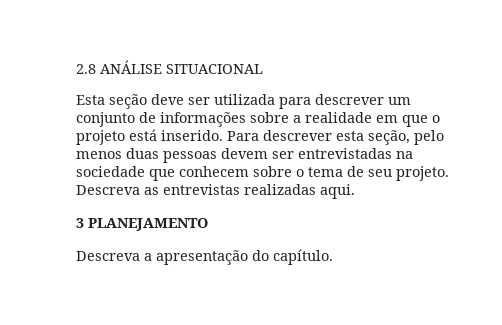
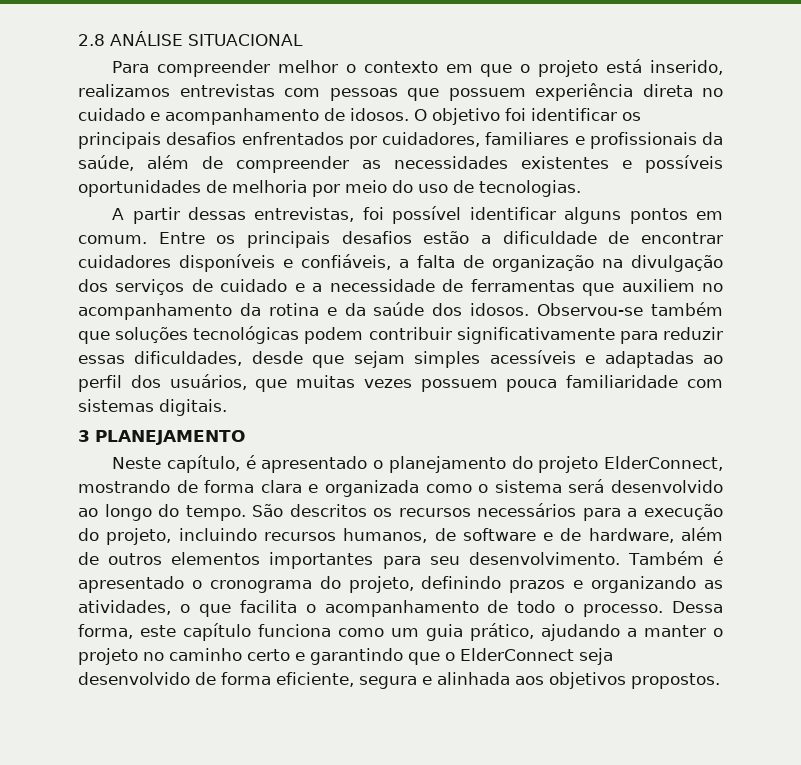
[76,94,411,109] [76,112,372,127] Esta seção deve ser utilizada para descrever um conjunto de informações sobre a realidade -> [112,60,438,77] Para compreender melhor o contexto
[161,130,444,145] [76,148,413,163] [76,166,449,181] [76,184,355,199] [76,218,208,231] [76,249,333,265] inserido. Para descrever esta seção, pelo menos duas pessoas devem ser entrevistadas na sociedade que conhecem sobre o tema de seu projeto. Descreva as entrevistas realizadas aqui. // 3 PLANEJAMENTO // Descreva a apresentação do capítulo. -> [650,60,723,75] [78,83,723,101] [78,108,641,125] [78,132,723,149] [78,155,723,173] [78,180,581,197] [112,206,724,224] [78,231,723,248] [78,254,723,272] [78,279,723,296] [78,302,724,320] [78,326,723,344] [78,350,724,368] [78,374,723,392] [78,399,227,416] [78,430,245,445] [112,455,724,473] [78,479,724,497] [78,503,723,521] [78,527,723,545] [78,551,723,569] [78,576,724,593] [78,600,723,617] [78,623,723,641] [78,648,613,665] [78,672,720,689] inserido, realizamos entrevistas com pessoas que possuem experiência direta no cuidado e acompanhamento de idosos. O objetivo foi identificar os principais desafios enfrentados por cuidadores, familiares e profissionais da saúde, além de compreender as necessidades existentes e possíveis oportunidades de melhoria por meio do uso de tecnologias. // A partir dessas entrevistas, foi possível identificar alguns pontos em comum. Entre os principais desafios estão a dificuldade de encontrar cuidadores disponíveis e confiáveis, a falta de organização na divulgação dos serviços de cuidado e a necessidade de ferramentas que auxiliem no acompanhamento da rotina e da saúde dos idosos. Observou-se também que soluções tecnológicas podem contribuir significativamente para reduzir essas dificuldades, desde que sejam simples acessíveis e adaptadas ao perfil dos usuários, que muitas vezes possuem pouca familiaridade com sistemas digitais. // 3 PLANEJAMENTO // Neste capítulo, é apresentado o planejamento do projeto ElderConnect, mostrando de forma clara e organizada como o sistema será desenvolvido ao longo do tempo. São descritos os recursos necessários para a execução do projeto, incluindo recursos humanos, de software e de hardware, além de outros elementos importantes para seu desenvolvimento. Também é apresentado o cronograma do projeto, definindo prazos e organizando as atividades, o que facilita o acompanhamento de todo o processo. Dessa forma, este capítulo funciona como um guia prático, ajudando a manter o projeto no caminho certo e garantindo que o ElderConnect seja desenvolvido de forma eficiente, segura e alinhada aos objetivos propostos.

